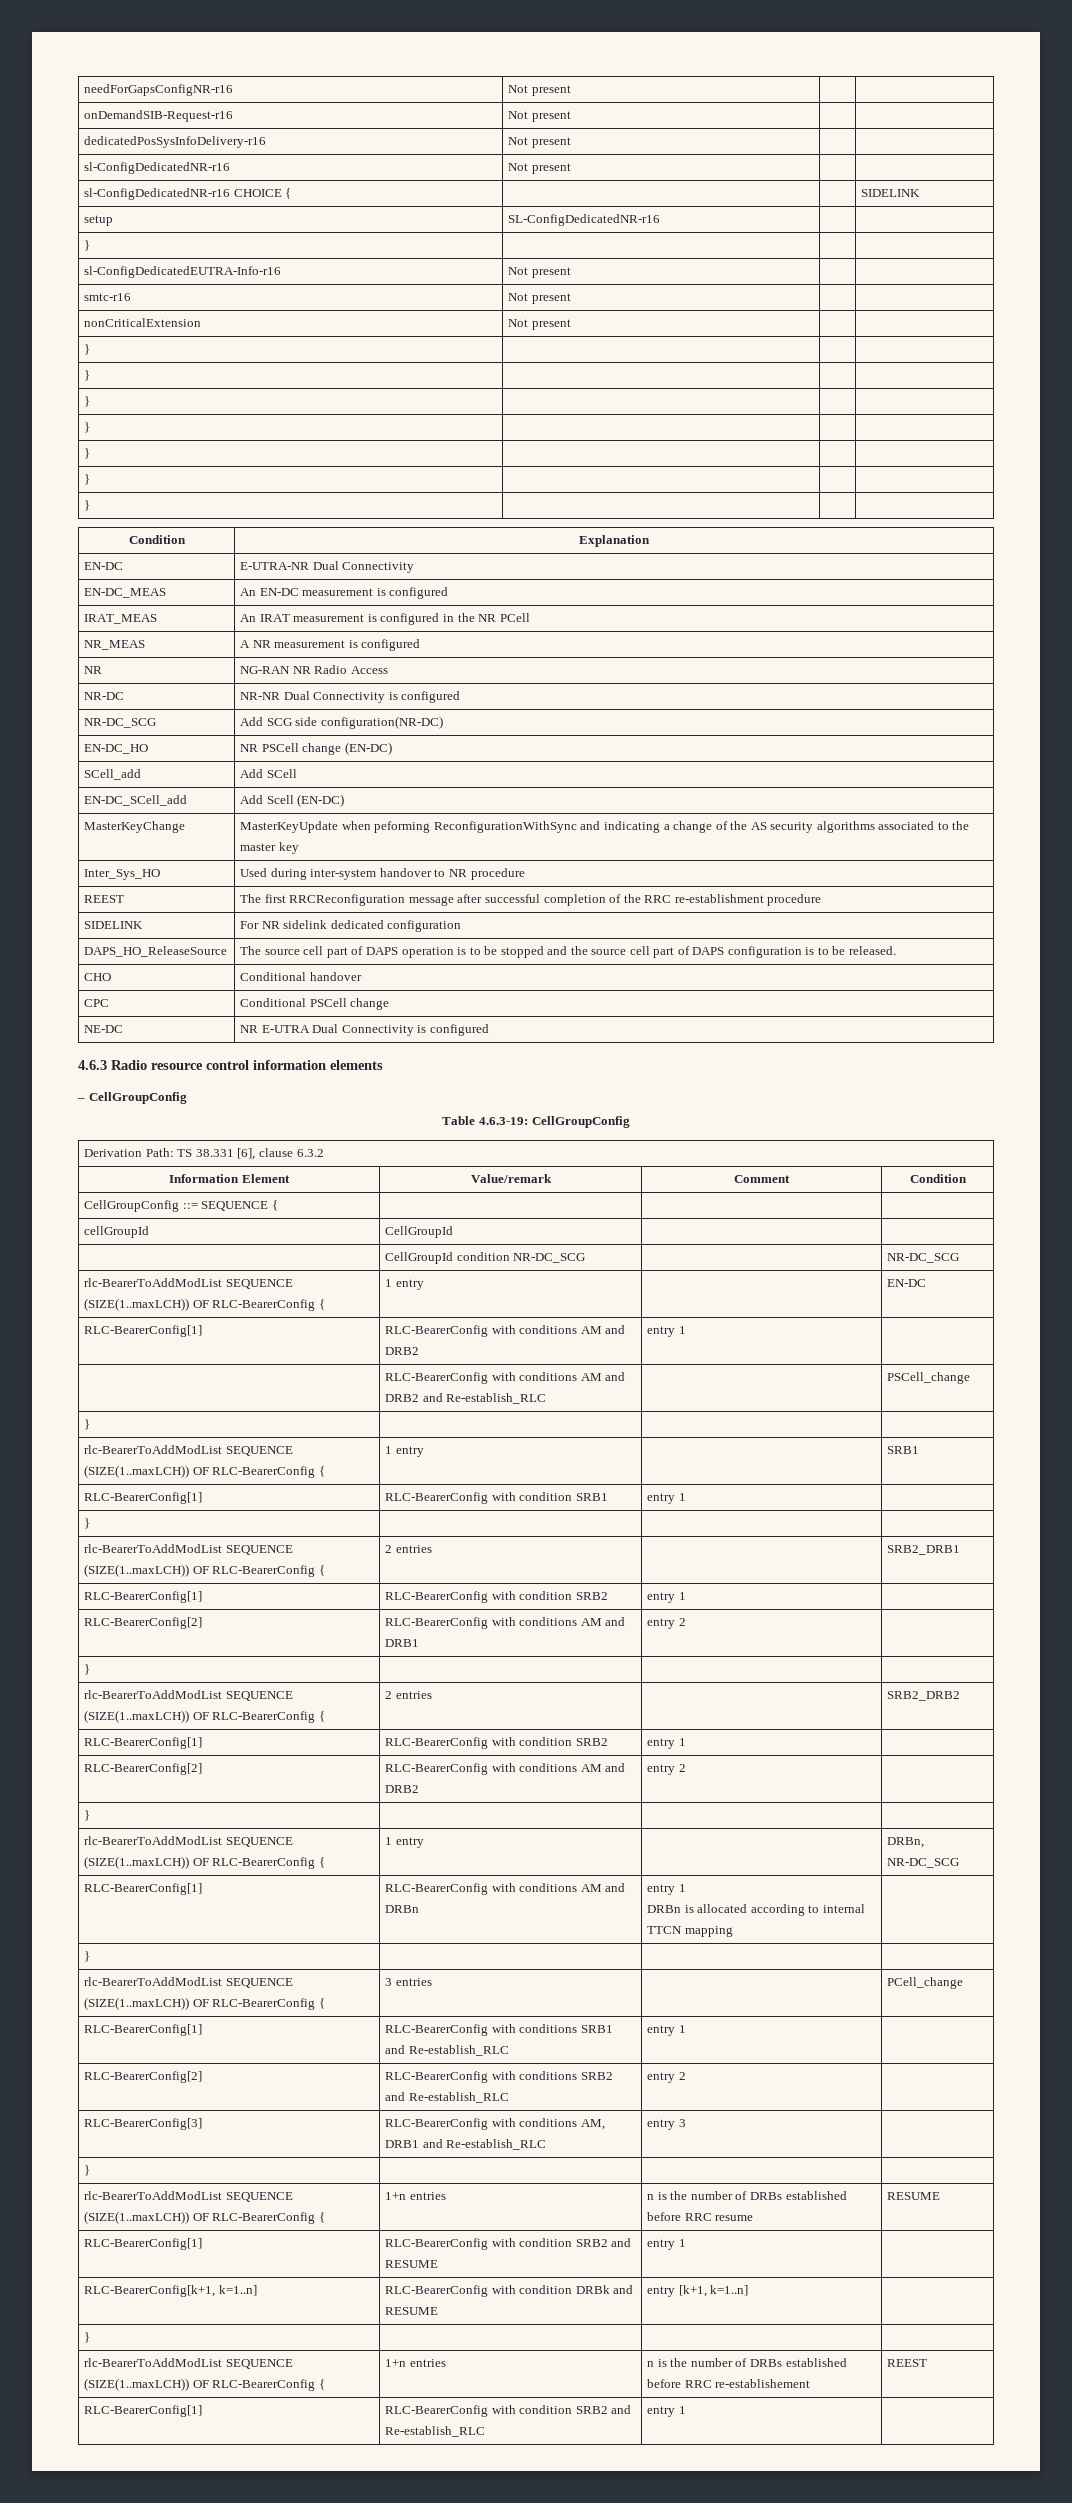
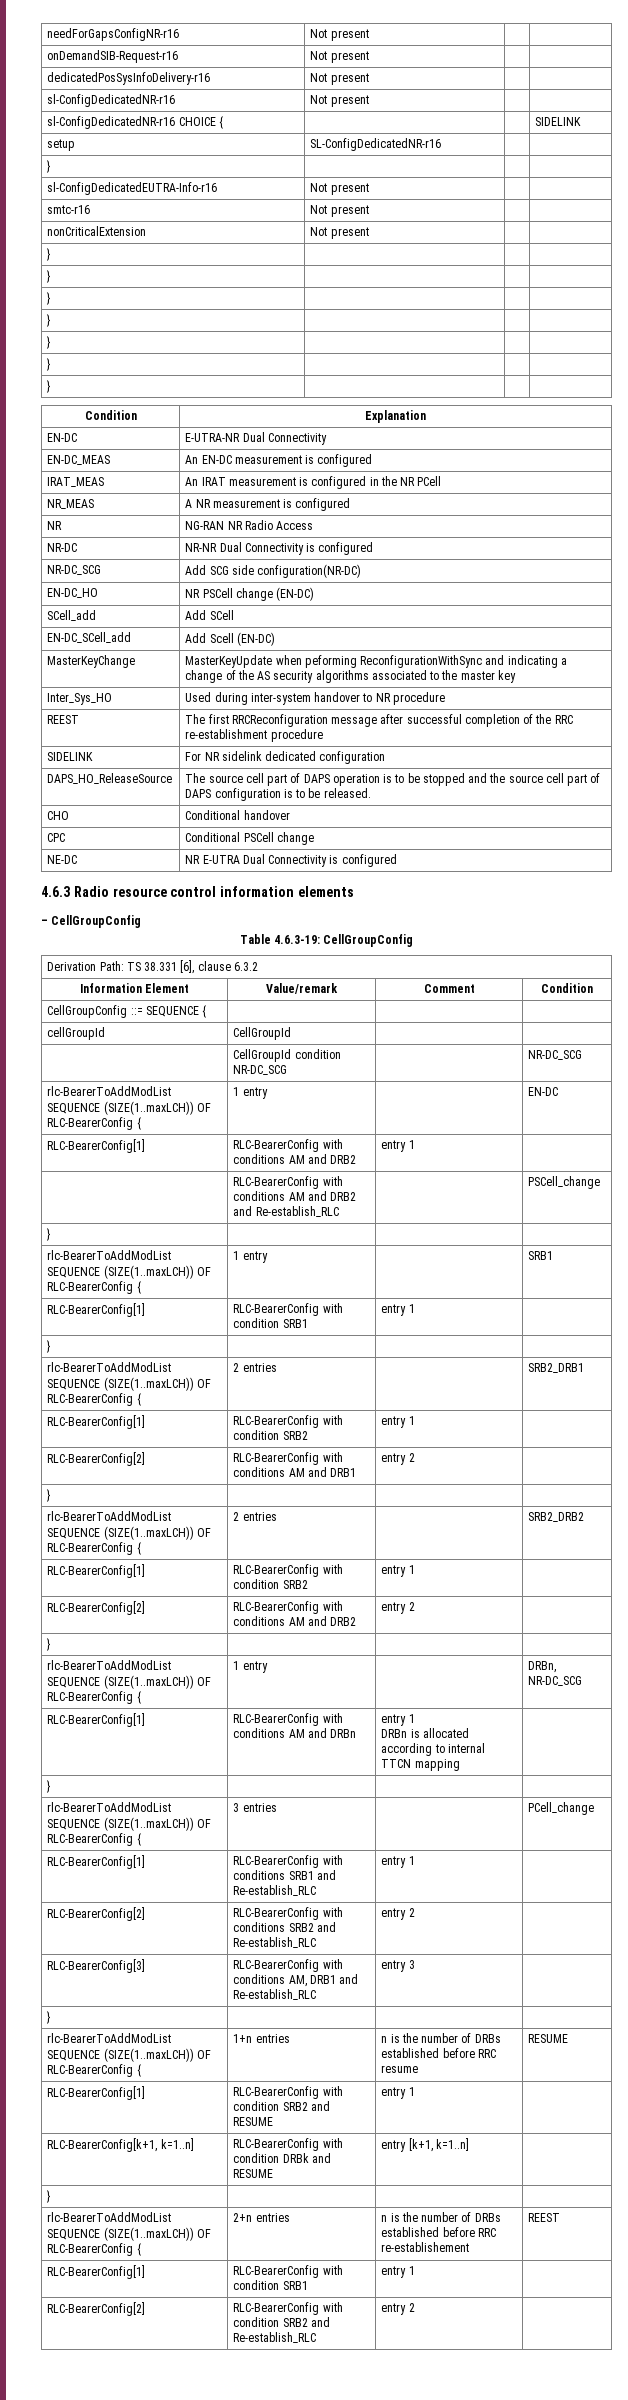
[385,2359,407,2367] 1+n -> [233,2213,253,2222] 2+n
(203, 2411) none -> [233,2265,343,2278] [233,2280,308,2290] [381,2266,415,2278] [47,2302,146,2316] | RLC-BearerConfig with condition SRB1 | entry 1 | // RLC-BearerConfig[2]
[678,2406,686,2414] 1 -> [408,2303,415,2312] 2

